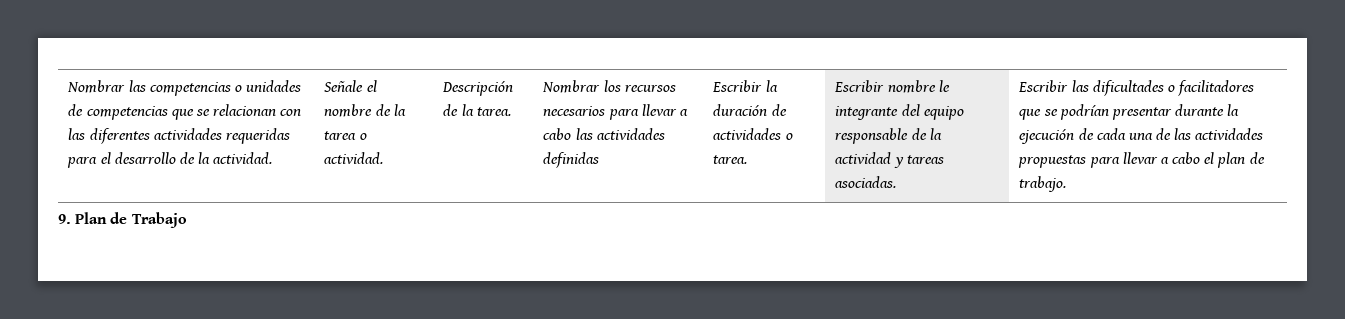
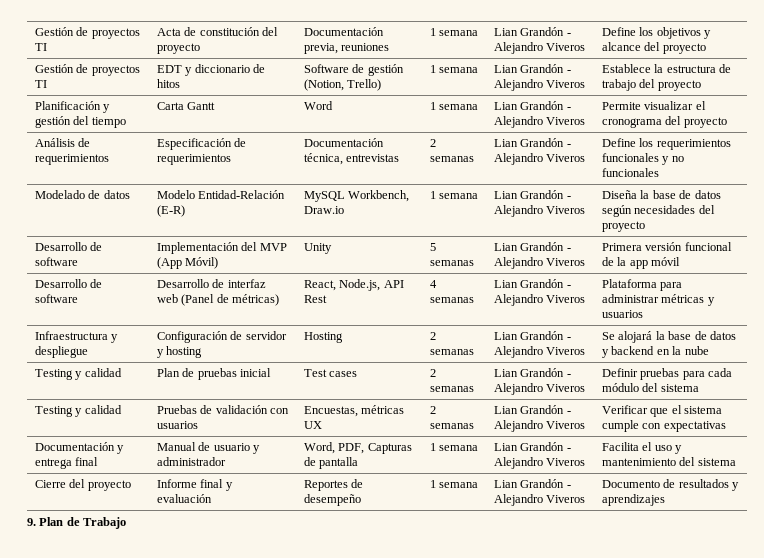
[67,80,302,96] [68,104,302,120] [68,128,290,144] [67,152,273,168] [324,80,377,92] [324,104,406,117] [324,131,367,140] [324,152,384,164] [442,81,514,96] [443,104,511,116] [542,80,676,93] [543,104,688,120] [543,128,665,140] [543,152,600,168] [712,80,778,92] [713,104,787,116] [713,128,793,140] [713,155,748,164] [834,80,950,93] [835,104,964,120] [835,128,942,144] [835,152,944,168] [835,176,897,188] [1018,80,1255,96] [1019,104,1240,120] [1019,128,1264,144] [1018,152,1265,168] [1019,176,1067,192] Nombrar las competencias o unidades de competencias que se relacionan con las diferentes actividades requeridas para el desarrollo de la actividad. | Señale el nombre de la tarea o actividad. | Descripción de la tarea. | Nombrar los recursos necesarios para llevar a cabo las actividades definidas | Escribir la duración de actividades o tarea. | Escribir nombre le integrante del equipo responsable de la actividad y tareas asociadas. | Escribir las dificultades o facilitadores que se podrían presentar durante la ejecución de cada una de las actividades propuestas para llevar a cabo el plan de trabajo. -> [35,27,140,39] [35,43,48,51] [157,27,279,36] [157,43,201,54] [304,27,385,36] [304,43,390,54] [430,28,479,36] [494,27,571,36] [494,42,586,54] [602,27,712,39] [602,42,706,54] [35,64,140,76] [35,80,48,88] [157,64,266,76] [157,79,181,88] [304,64,404,76] [304,79,382,91] [430,65,479,73] [494,64,571,73] [494,79,586,91] [602,64,732,73] [602,79,701,91] [35,101,111,113] [35,116,126,128] [157,102,216,110] [304,101,334,110] [430,102,479,110] [494,101,571,110] [494,116,586,128] [602,101,706,110] [602,116,727,128] [35,138,91,147] [35,154,110,165] [157,138,247,150] [157,154,232,165] [304,138,385,147] [304,153,400,165] [430,139,437,147] [430,156,475,162] [494,138,571,147] [494,153,586,165] [602,138,731,150] [602,153,684,165] [602,168,660,177] [35,190,130,199] [157,190,286,199] [157,205,186,217] [304,190,410,202] [304,206,345,214] [430,191,479,199] [494,190,571,199] [494,205,586,217] [602,190,721,199] [602,205,715,217] [602,221,646,232] [35,242,103,251] [35,257,79,266] [157,242,287,254] [157,257,219,269] [304,243,333,254] [430,243,437,251] [430,260,475,266] [494,242,571,251] [494,257,586,269] [602,242,732,251] [602,257,681,269] [35,279,103,288] [35,294,79,303] [157,279,266,288] [157,294,280,306] [304,279,404,291] [304,295,328,303] [430,280,438,288] [430,297,475,303] [494,279,571,288] [494,294,586,306] [602,279,683,291] [602,294,715,306] [602,310,644,318] [35,331,119,343] [35,346,89,358] [157,331,287,343] [157,346,203,358] [304,332,344,343] [430,332,437,340] [430,349,475,355] [494,331,571,340] [494,346,586,358] [602,331,736,343] [602,346,709,358] [35,368,122,380] [157,368,272,380] [304,369,358,377] [430,369,437,377] [430,386,475,392] [494,368,571,377] [494,383,586,395] [602,368,733,380] [602,383,699,392] [35,405,122,417] [157,405,290,414] [157,421,199,429] [304,405,405,417] [304,421,323,429] [430,406,437,414] [430,423,475,429] [494,405,571,414] [494,420,586,432] [602,405,723,417] [602,420,726,432] [35,442,125,454] [35,457,99,469] [157,442,261,454] [157,457,227,466] [304,442,412,454] [304,457,359,469] [430,443,479,451] [494,442,571,451] [494,457,586,469] [602,442,683,454] [602,457,736,466] [35,479,131,491] [157,479,233,491] [157,494,213,503] [304,479,364,491] [304,494,362,506] [430,480,479,488] [494,479,571,488] [494,494,586,506] [602,479,740,491] [602,494,666,506] Gestión de proyectos TI | Acta de constitución del proyecto | Documentación previa, reuniones | 1 semana | Lian Grandón - Alejandro Viveros | Define los objetivos y alcance del proyecto // Gestión de proyectos TI | EDT y diccionario de hitos | Software de gestión (Notion, Trello) | 1 semana | Lian Grandón - Alejandro Viveros | Establece la estructura de trabajo del proyecto // Planificación y gestión del tiempo | Carta Gantt | Word | 1 semana | Lian Grandón - Alejandro Viveros | Permite visualizar el cronograma del proyecto // Análisis de requerimientos | Especificación de requerimientos | Documentación técnica, entrevistas | 2 semanas | Lian Grandón - Alejandro Viveros | Define los requerimientos funcionales y no funcionales // Modelado de datos | Modelo Entidad-Relación (E-R) | MySQL Workbench, Draw.io | 1 semana | Lian Grandón - Alejandro Viveros | Diseña la base de datos según necesidades del proyecto // Desarrollo de software | Implementación del MVP (App Móvil) | Unity | 5 semanas | Lian Grandón - Alejandro Viveros | Primera versión funcional de la app móvil // Desarrollo de software | Desarrollo de interfaz web (Panel de métricas) | React, Node.js, API Rest | 4 semanas | Lian Grandón - Alejandro Viveros | Plataforma para administrar métricas y usuarios // Infraestructura y despliegue | Configuración de servidor y hosting | Hosting | 2 semanas | Lian Grandón - Alejandro Viveros | Se alojará la base de datos y backend en la nube // Testing y calidad | Plan de pruebas inicial | Test cases | 2 semanas | Lian Grandón - Alejandro Viveros | Definir pruebas para cada módulo del sistema // Testing y calidad | Pruebas de validación con usuarios | Encuestas, métricas UX | 2 semanas | Lian Grandón - Alejandro Viveros | Verificar que el sistema cumple con expectativas // Documentación y entrega final | Manual de usuario y administrador | Word, PDF, Capturas de pantalla | 1 semana | Lian Grandón - Alejandro Viveros | Facilita el uso y mantenimiento del sistema // Cierre del proyecto | Informe final y evaluación | Reportes de desempeño | 1 semana | Lian Grandón - Alejandro Viveros | Documento de resultados y aprendizajes

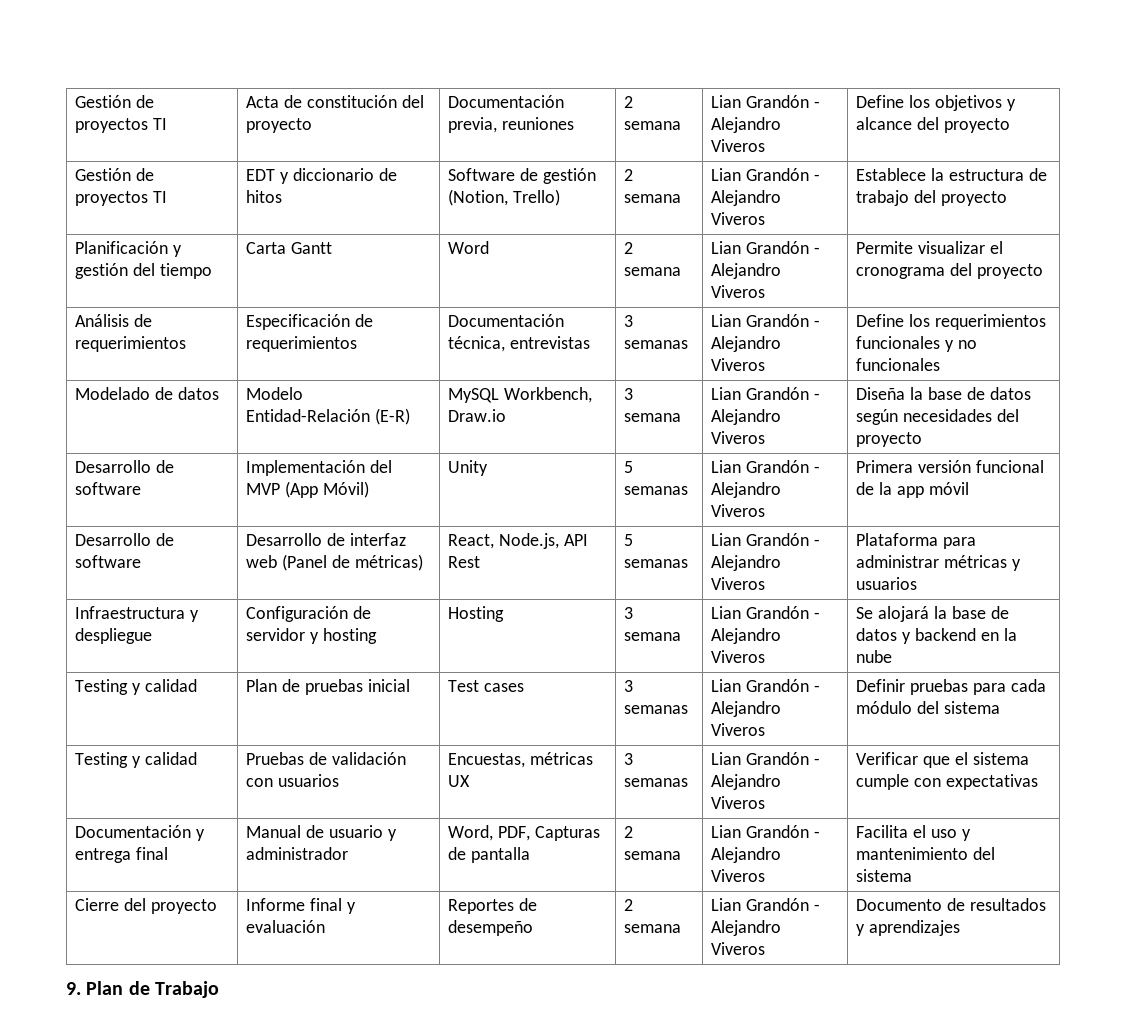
[430,28,437,36] 1 -> [624,96,634,108] 2
[430,65,437,73] 1 -> [624,169,634,181] 2
[430,102,437,110] 1 -> [624,242,634,254] 2
[430,139,437,147] 2 -> [624,315,634,327] 3
[430,191,437,199] 1 -> [624,388,634,400] 3
[430,280,438,288] 4 -> [624,534,634,546] 5
[430,332,437,340] [430,349,475,355] 2 semanas -> [624,607,634,619] [624,632,682,641] 3 semana
[430,369,437,377] 2 -> [624,680,634,692] 3
[430,406,437,414] 2 -> [624,753,634,765] 3
[430,443,437,451] 1 -> [624,826,634,838] 2
[430,480,437,488] 1 -> [624,899,634,911] 2

